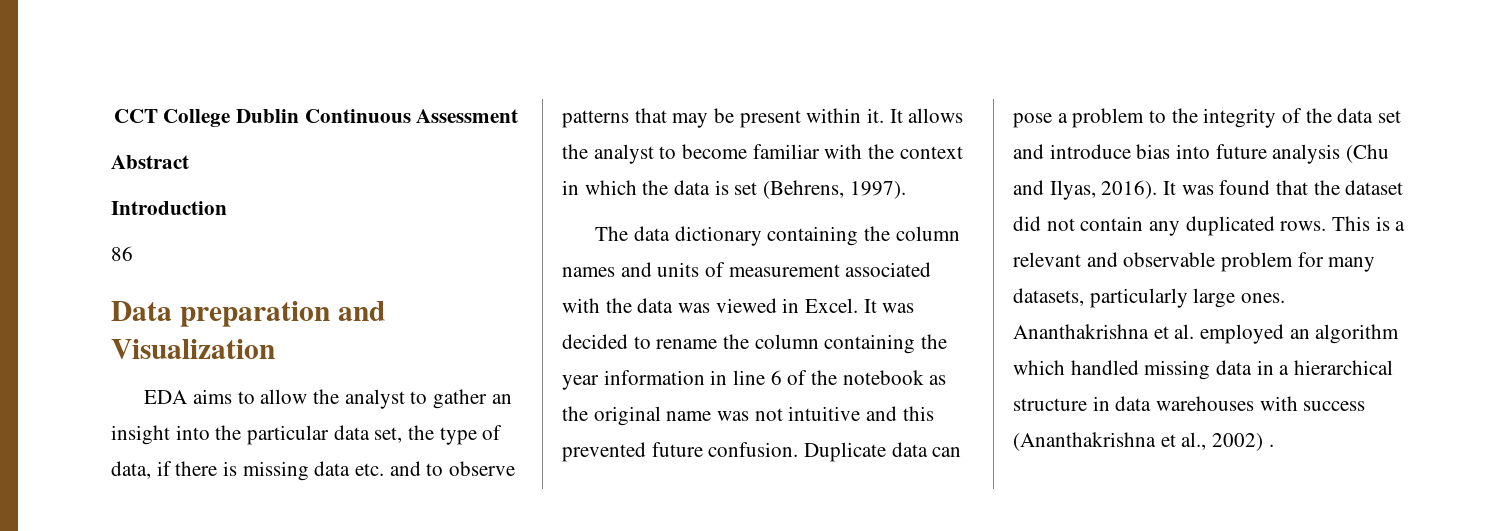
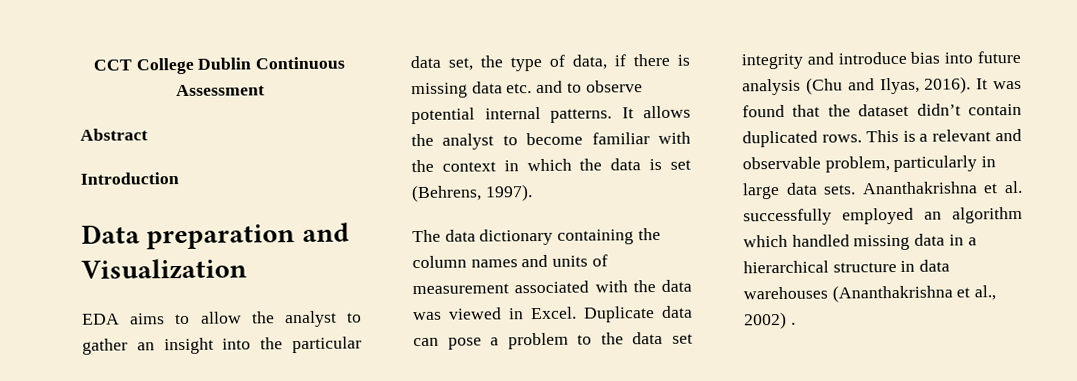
[111,246,133,261] // 86 -> (179, 178) none
[562,108,885,128] patterns that may be present within it. -> [411,106,612,125] potential internal patterns.
[863,299,915,313] [562,334,948,354] [562,370,947,390] [562,406,934,426] [562,442,799,462] It was decided to rename the column containing the year information in line 6 of the notebook as the original name was not intuitive and this prevented future confusion. -> (577, 313) none
[1203,108,1332,128] integrity of the -> (624, 338) none
(1402, 116) none -> [741,53,803,70] integrity
[1013,216,1181,236] did not contain any -> [916,103,1022,116] didn’t contain
[1221,252,1376,272] [1013,288,1286,308] problem for many datasets, particularly large ones. -> [824,155,997,173] [742,182,857,200] problem, particularly in large data sets.
(1195, 331) none -> [743,208,832,226] successfully
[1259,396,1366,411] with success -> (828, 293) none

